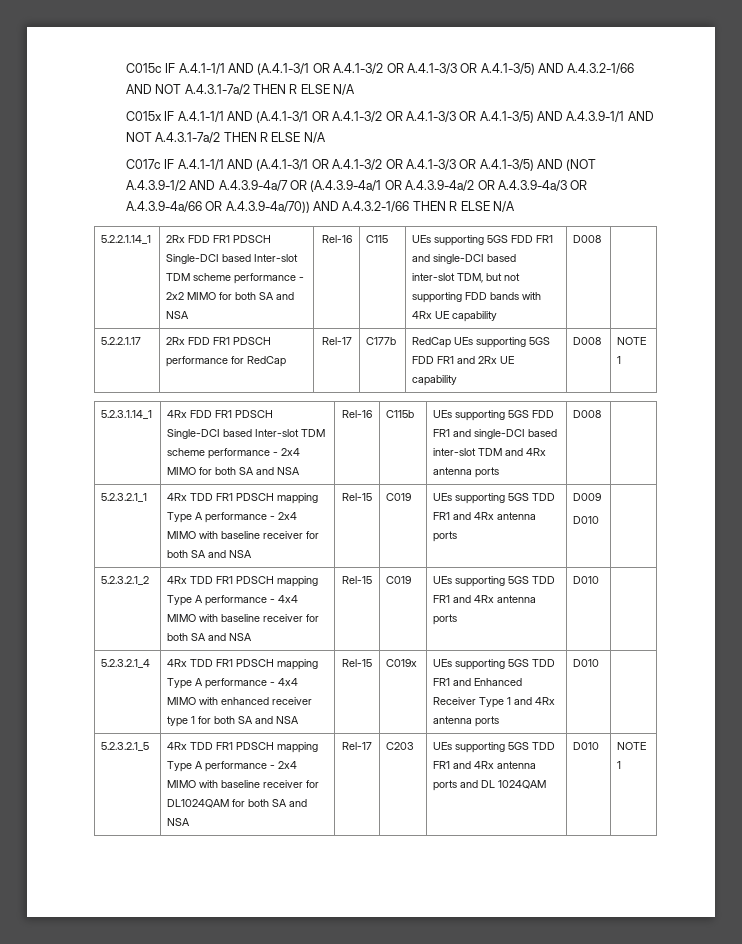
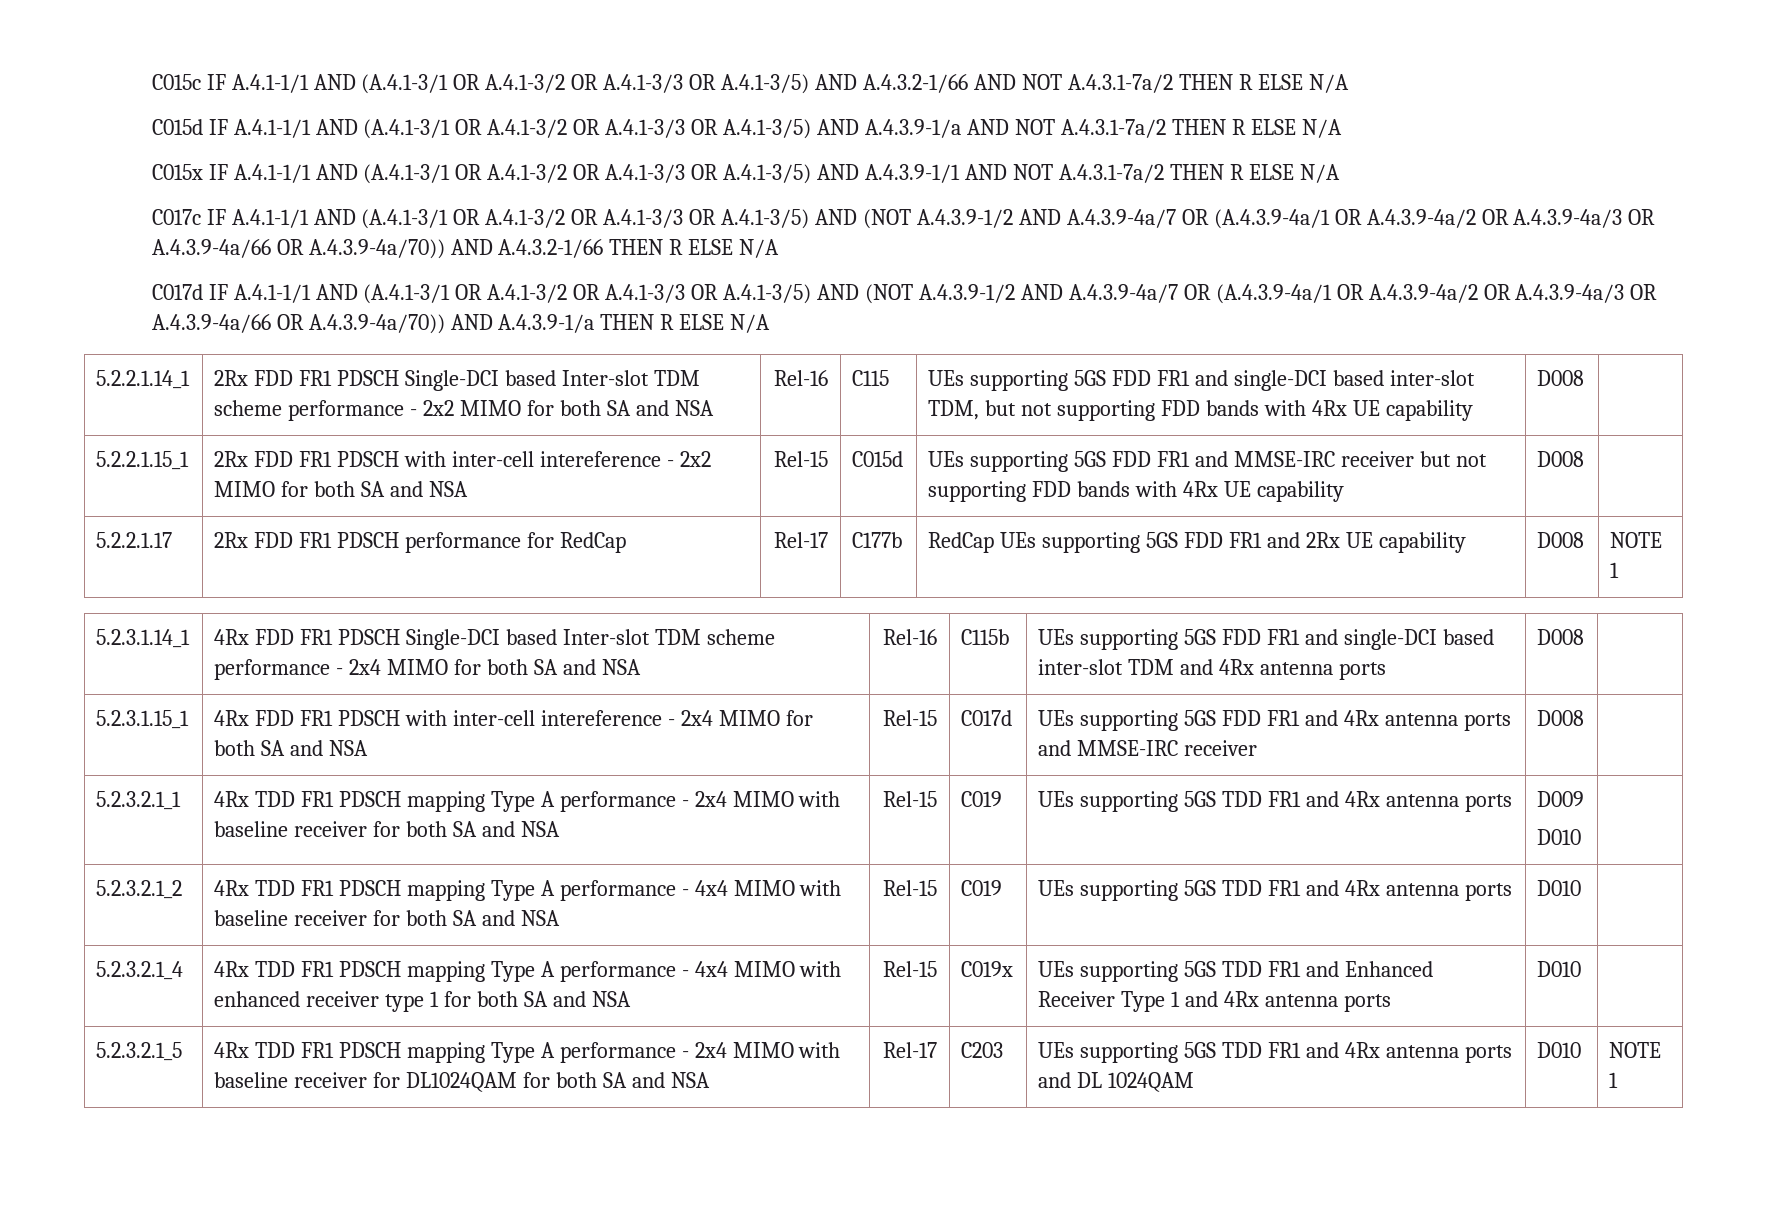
(356, 89) none -> [151,119,1342,139] // C015d IF A.4.1-1/1 AND (A.4.1-3/1 OR A.4.1-3/2 OR A.4.1-3/3 OR A.4.1-3/5) AND A.4.3.9-1/a AND NOT A.4.3.1-7a/2 THEN R ELSE N/A
(515, 206) none -> [151,284,1658,304] [151,314,771,334] // C017d IF A.4.1-1/1 AND (A.4.1-3/1 OR A.4.1-3/2 OR A.4.1-3/3 OR A.4.1-3/5) AND (NOT A.4.3.9-1/2 AND A.4.3.9-4a/7 OR (A.4.3.9-4a/1 OR A.4.3.9-4a/2 OR A.4.3.9-4a/3 OR A.4.3.9-4a/66 OR A.4.3.9-4a/70)) AND A.4.3.9-1/a THEN R ELSE N/A
(602, 239) none -> [96,451,190,470] [214,451,711,467] [214,481,468,497] [773,451,828,467] [852,451,904,467] [928,451,1487,472] [928,481,1344,502] [1537,451,1585,467] // 5.2.2.1.15_1 | 2Rx FDD FR1 PDSCH with inter-cell intereference - 2x2 MIMO for both SA and NSA | Rel-15 | C015d | UEs supporting 5GS FDD FR1 and MMSE-IRC receiver but not supporting FDD bands with 4Rx UE capability | D008 |
(602, 414) none -> [96,710,190,729] [214,710,813,726] [214,740,368,756] [882,710,937,726] [961,710,1013,726] [1038,710,1511,731] [1038,740,1258,756] [1537,710,1585,726] // 5.2.3.1.15_1 | 4Rx FDD FR1 PDSCH with inter-cell intereference - 2x4 MIMO for both SA and NSA | Rel-15 | C017d | UEs supporting 5GS FDD FR1 and 4Rx antenna ports and MMSE-IRC receiver | D008 |

